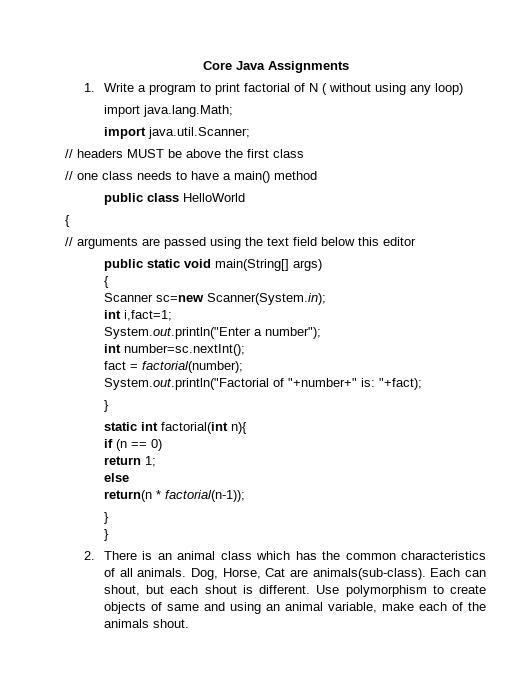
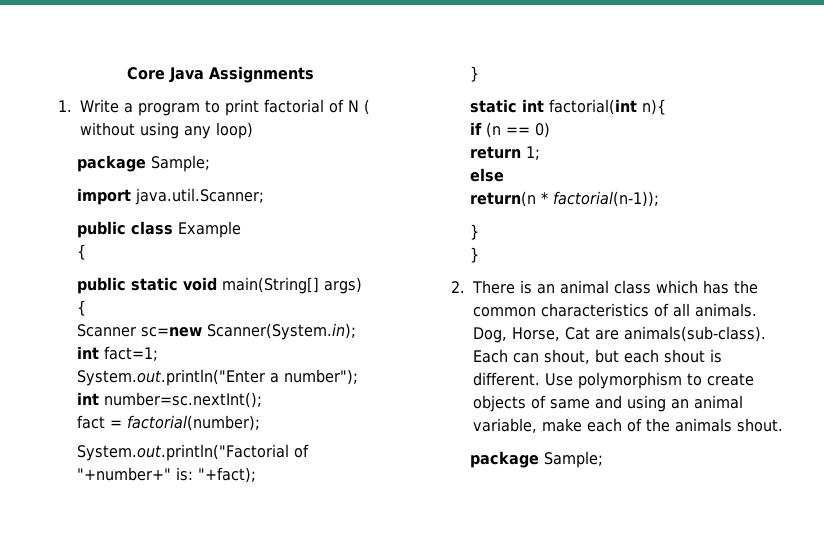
[103,105,233,117] import java.lang.Math; -> [76,155,210,172] package Sample;
[65,149,304,158] [65,171,317,183] // // headers MUST be above the first class // // one class needs to have a main() method -> (264, 196) none
[182,193,245,202] [65,215,70,227] [65,237,416,249] HelloWorld // { // // arguments are passed using the text field below this editor -> [177,221,241,238] [76,244,86,260] Example // {
[123,310,172,321] i,fact=1; -> [103,346,158,361] fact=1;
(189, 623) none -> [469,451,603,468] // package Sample;

